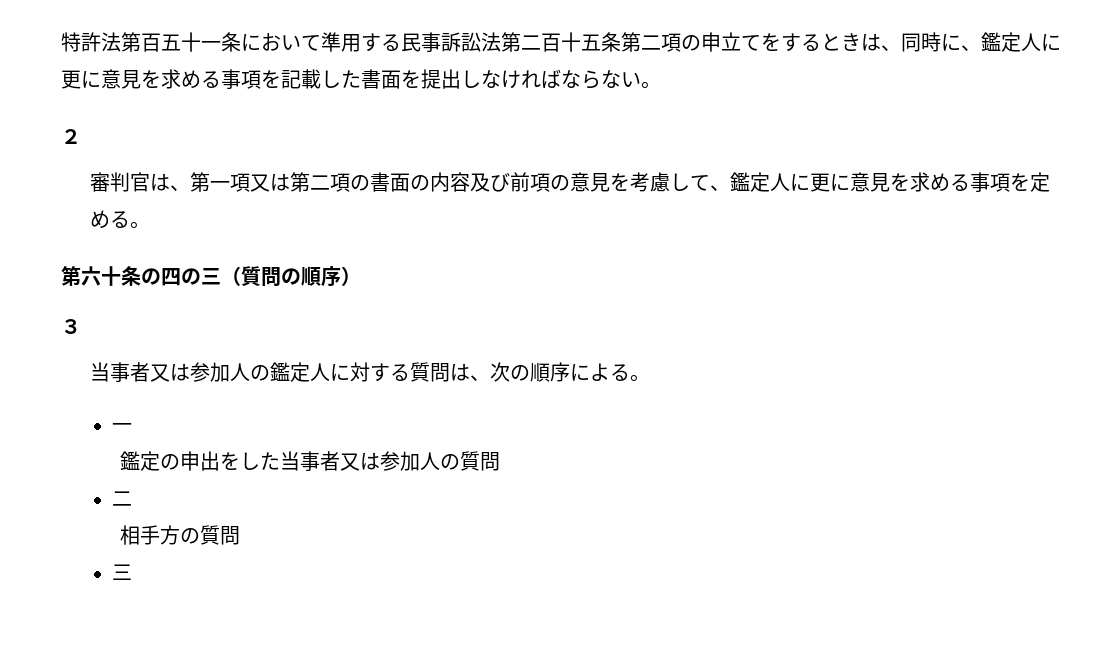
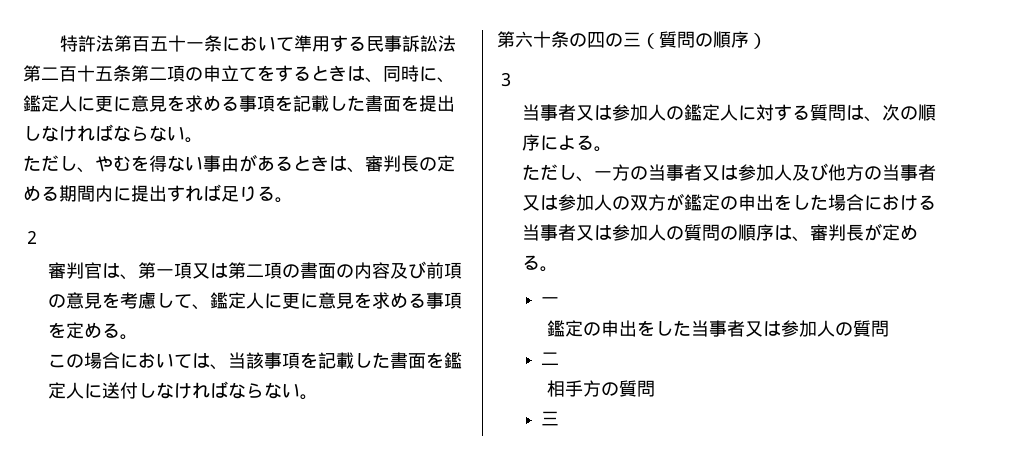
(661, 85) none -> [23,154,455,173] [23,184,293,203] // ただし、やむを得ない事由があるときは、審判長の定める期間内に提出すれば足りる。
(151, 225) none -> [48,352,463,370] [48,381,319,400] // この場合においては、当該事項を記載した書面を鑑定人に送付しなければならない。
(651, 378) none -> [522,163,937,182] [522,193,937,211] [522,223,919,242] [522,255,559,272] // ただし、一方の当事者又は参加人及び他方の当事者又は参加人の双方が鑑定の申出をした場合における当事者又は参加人の質問の順序は、審判長が定める。

